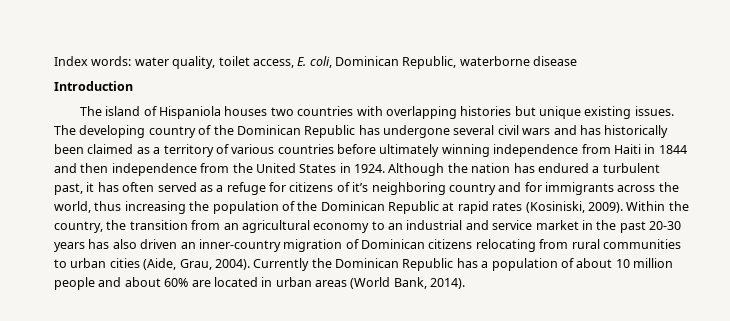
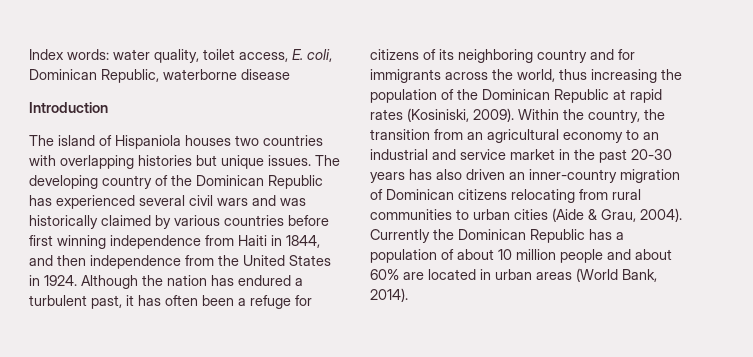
[584,106,632,119] existing -> (264, 162) none
[383,125,450,138] undergone -> [56,195,135,209] experienced
[579,125,669,138] [54,144,229,157] has historically been claimed as a territory of -> [280,198,306,206] [29,215,171,229] was historically claimed by
[379,144,440,157] ultimately -> [29,235,53,246] first
[658,145,687,154] 1844 -> [286,235,320,248] 1844,
[157,182,213,192] served as -> [202,295,234,306] been
[352,182,369,192] it’s -> [439,49,454,60] its
[143,258,177,270] (Aide, -> [552,208,597,222] (Aide &

